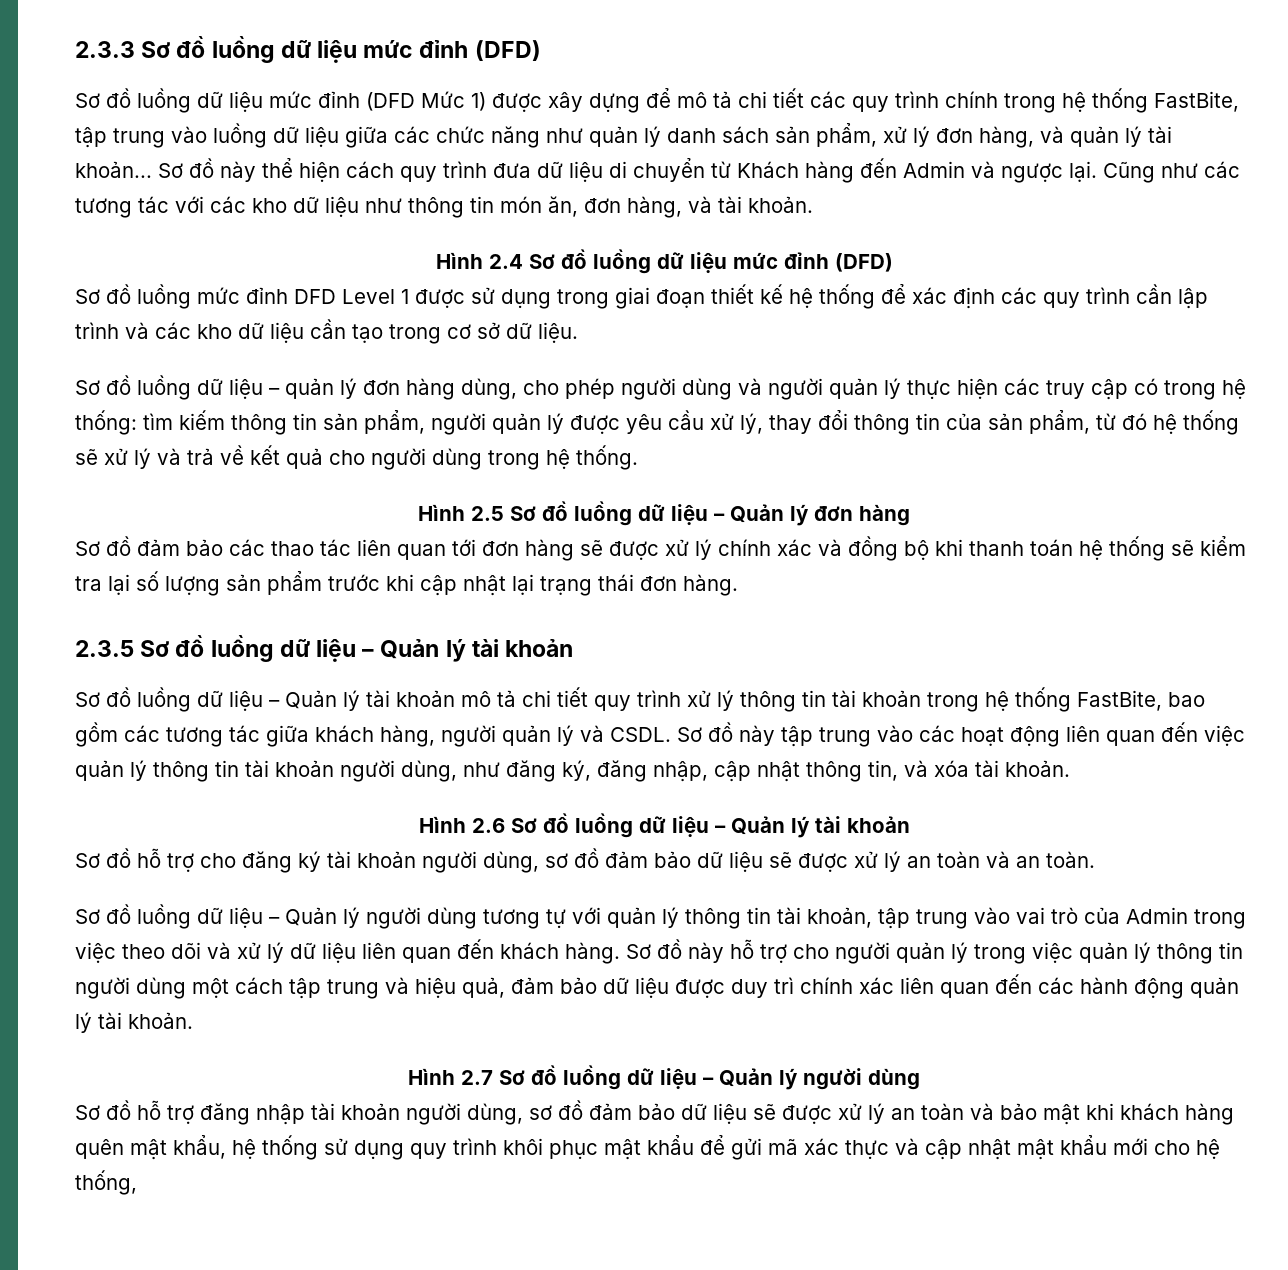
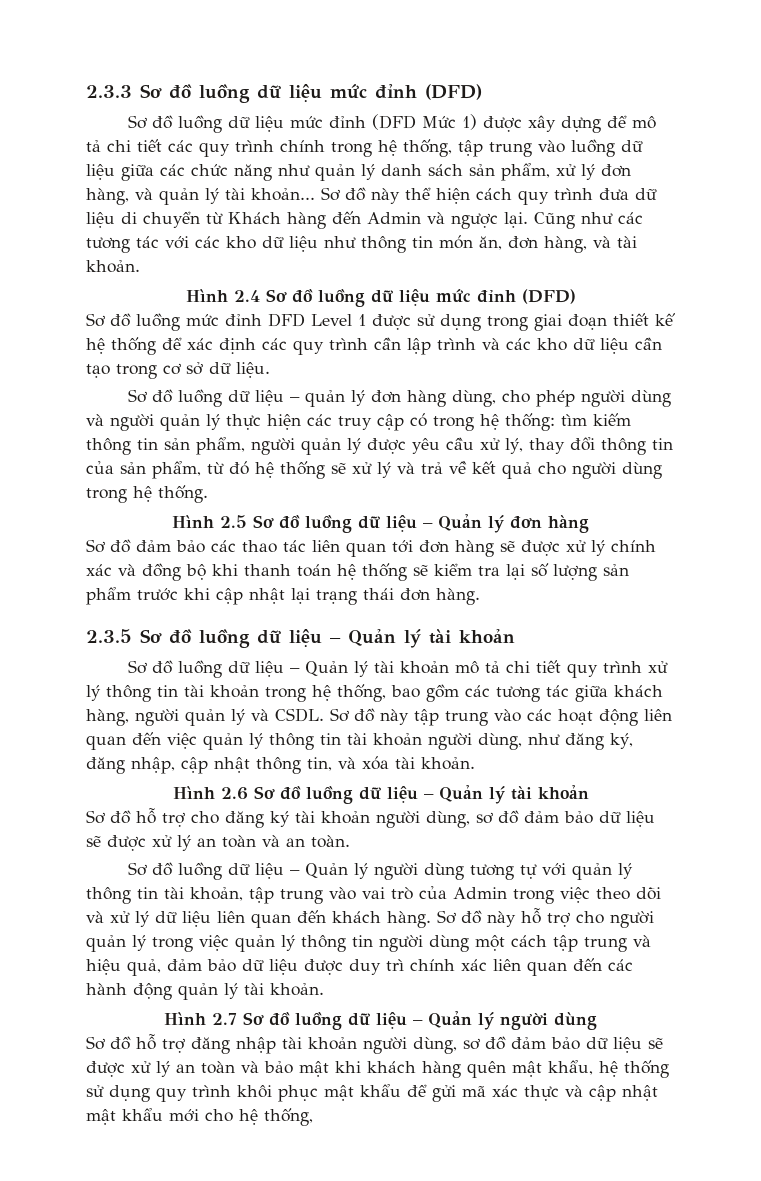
[1092,88,1239,113] thống FastBite, -> [403,139,452,157] thống,
[1015,687,1162,712] thống FastBite, -> [337,684,386,702] thống,

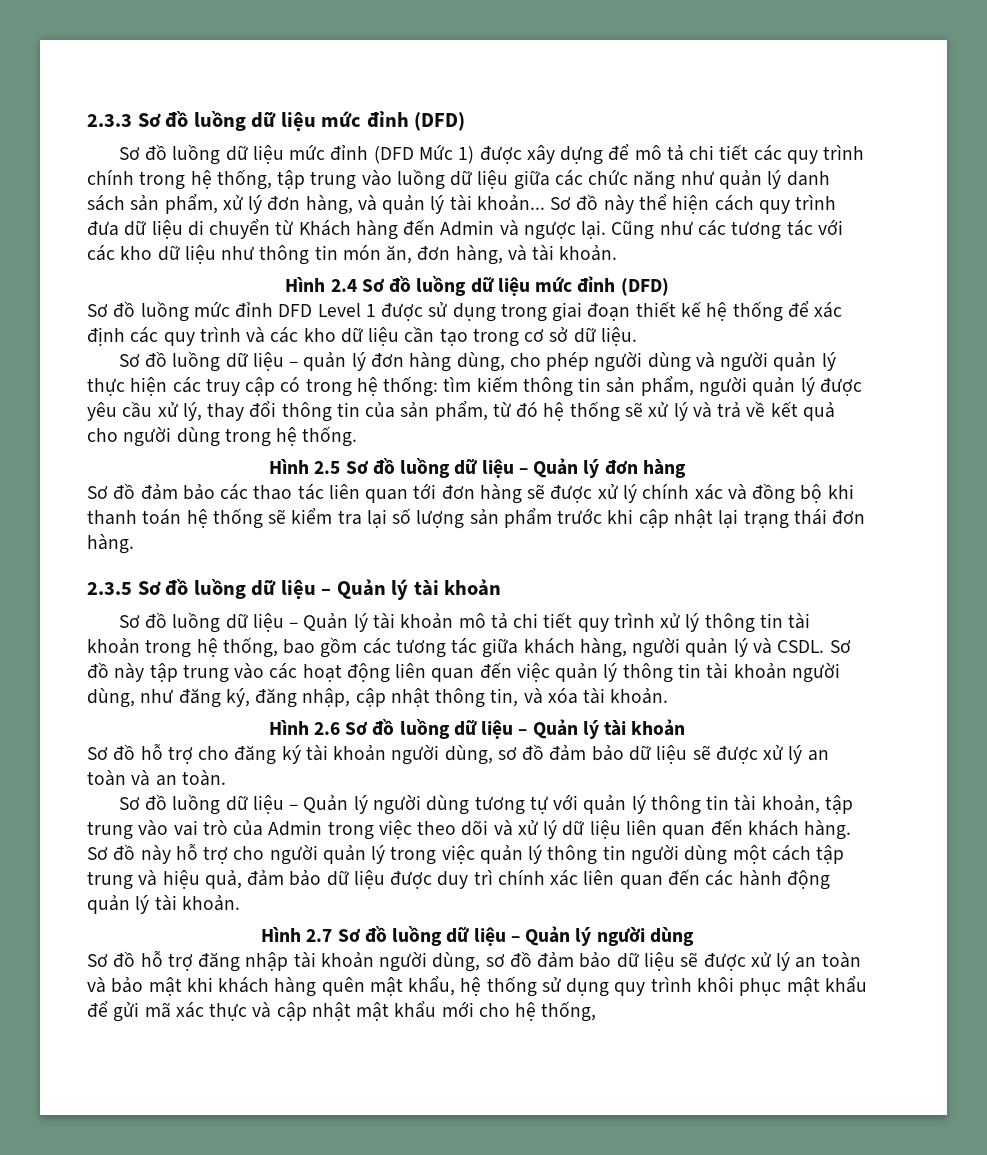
[374,337,476,355] cần lập trình -> (241, 334) none

